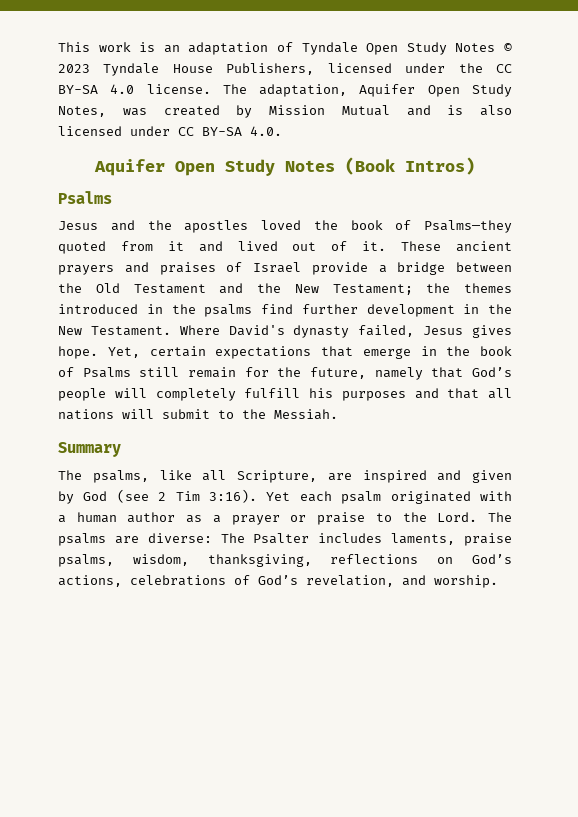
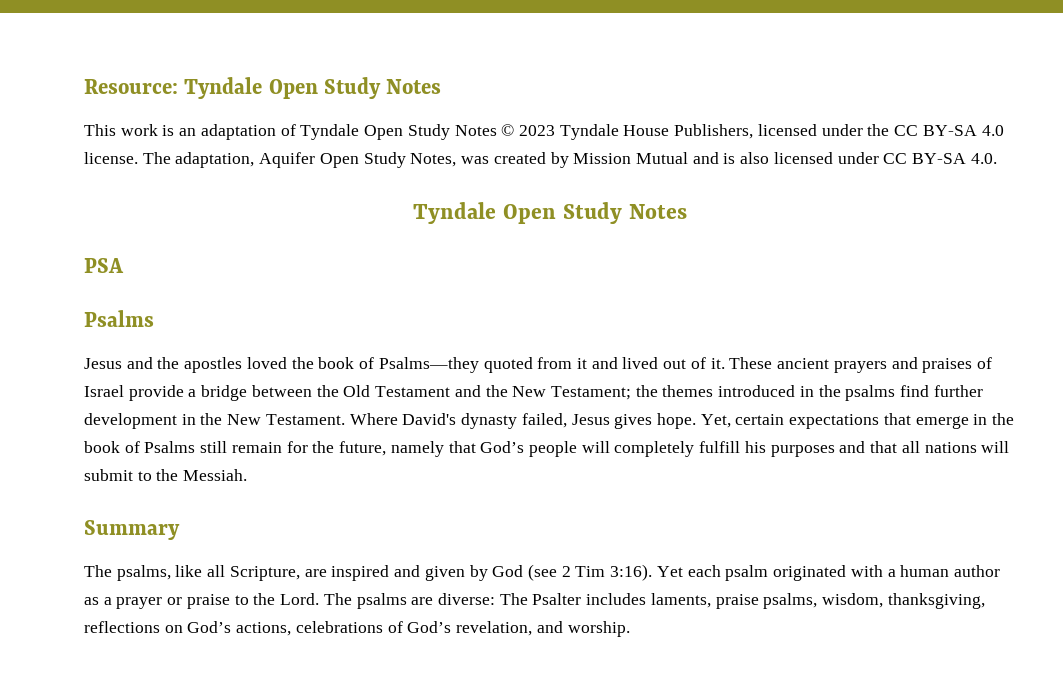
(58, 47) none -> [84,77,442,99] Resource: Tyndale Open Study Notes //
[94,157,475,176] Aquifer Open Study Notes (Book Intros) -> [413,202,687,224] [84,258,124,273] Tyndale Open Study Notes // PSA

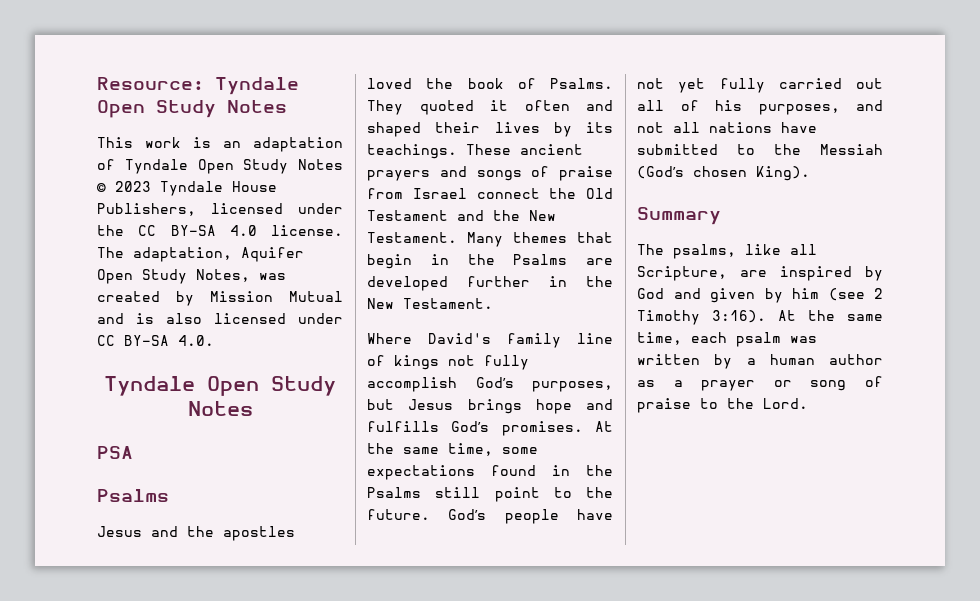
[378,357,992,373] [84,385,312,401] Psalms—they quoted from it and lived out of it. These ancient prayers and praises of Israel provide a bridge between -> [550,78,613,89] [367,100,613,115] [367,122,613,137] [367,144,583,159] [367,166,613,181] [367,188,540,199] Psalms. They quoted it often and shaped their lives by its teachings. These ancient prayers and songs of praise from Israel connect
[550,385,983,401] [84,413,177,429] Testament; the themes introduced in the psalms find further development -> [367,232,613,247] [367,254,613,269] [367,276,530,291] Testament. Many themes that begin in the Psalms are developed further
(345, 419) none -> (493, 303) //
[461,413,1015,429] [84,441,1010,457] [84,469,248,481] dynasty failed, Jesus gives hope. Yet, certain expectations that emerge in the book of Psalms still remain for the future, namely that God’s people will completely fulfill his purposes and that all nations will submit to the Messiah. -> [507,333,613,348] [367,355,529,370] [367,377,613,392] [367,399,613,414] [367,421,613,436] [367,443,538,456] [367,465,613,480] [367,487,613,502] [367,509,613,524] [637,78,883,93] [637,100,883,115] [637,122,817,133] [637,144,883,155] [637,166,810,181] family line of kings not fully accomplish God’s purposes, but Jesus brings hope and fulfills God’s promises. At the same time, some expectations found in the Psalms still point to the future. God’s people have not yet fully carried out all of his purposes, and not all nations have submitted to the Messiah (God’s chosen King).
(390, 573) none -> [865,266,883,281] [637,288,664,299] by God
[492,565,524,577] God -> [792,288,819,299] him
[575,564,883,581] Tim 3:16). Yet each psalm originated with -> [637,310,883,325] [637,332,817,347] [637,354,733,369] Timothy 3:16). At the same time, each psalm was written by
(183, 601) none -> [810,376,883,391] song of
[323,593,985,609] [84,621,630,637] The psalms are diverse: The Psalter includes laments, praise psalms, wisdom, thanksgiving, reflections on God’s actions, celebrations of God’s revelation, and worship. -> (808, 403) none

